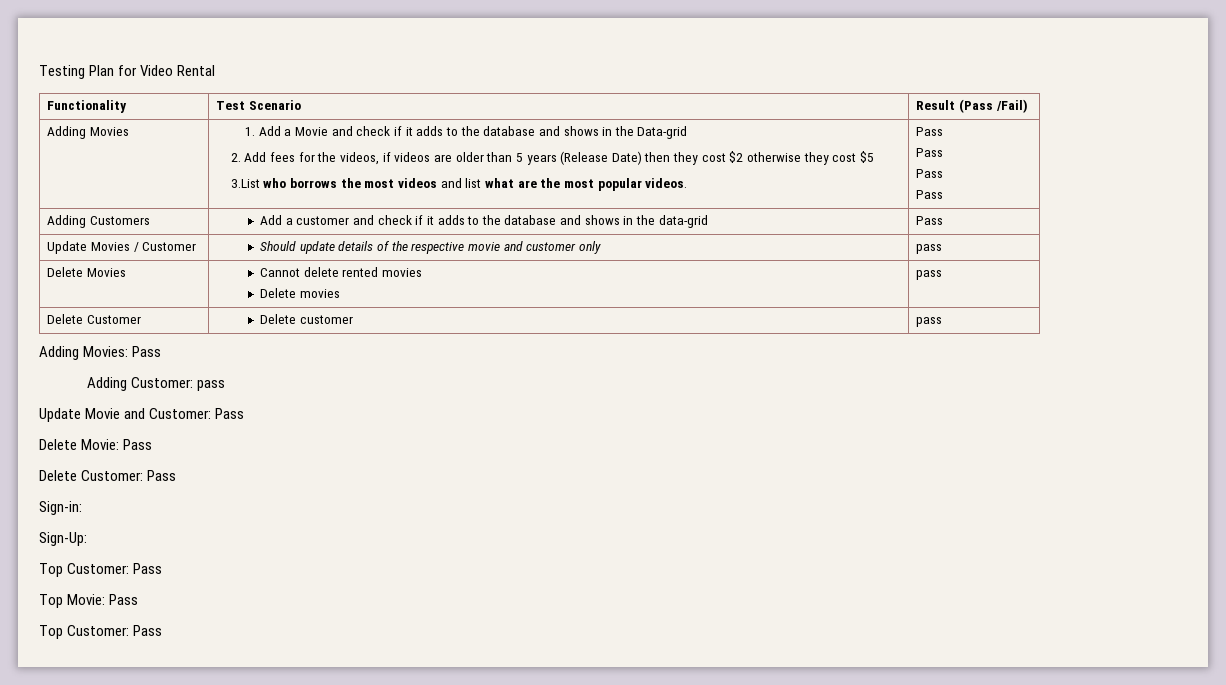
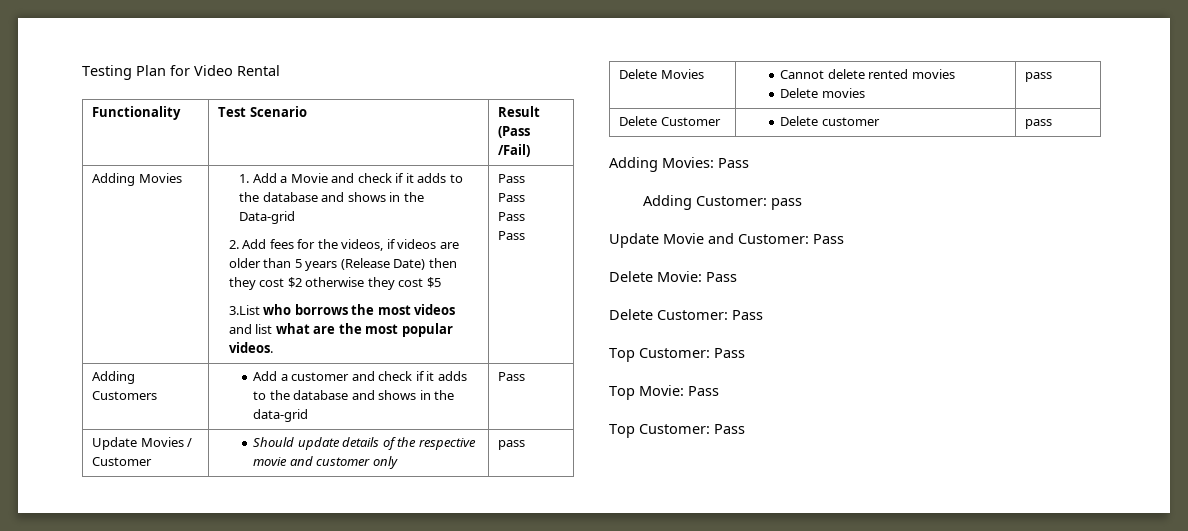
[39,501,82,515] [39,532,87,546] // Sign-in: // Sign-Up: -> (763, 315) none

